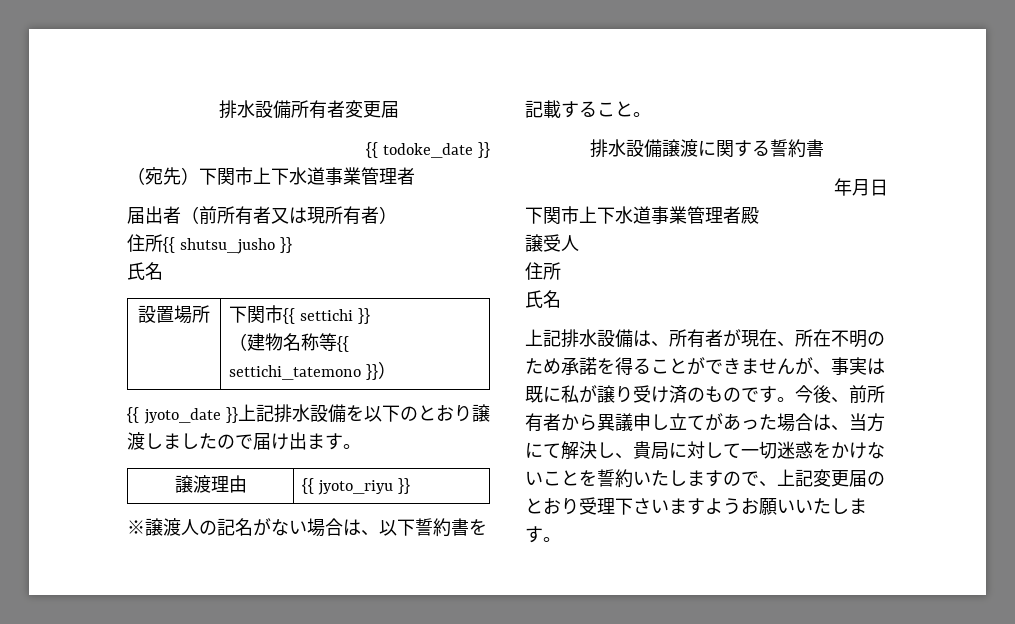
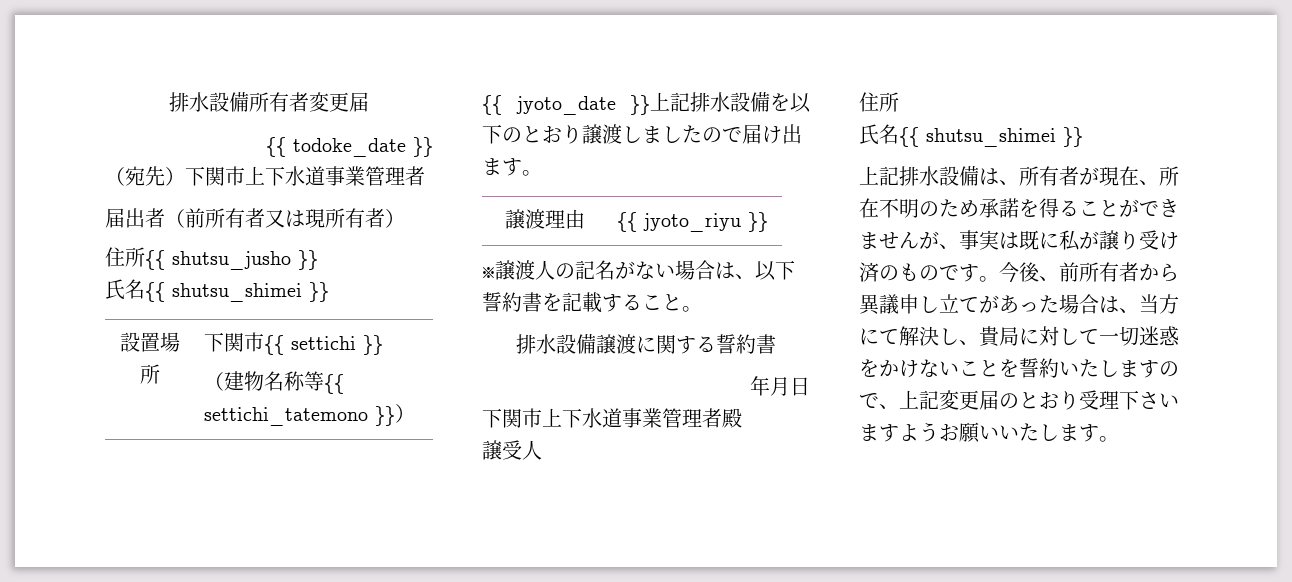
(163, 271) none -> [145,282,329,302] {{ shutsu_shimei }}
(561, 299) none -> [899,127,1083,147] {{ shutsu_shimei }}

